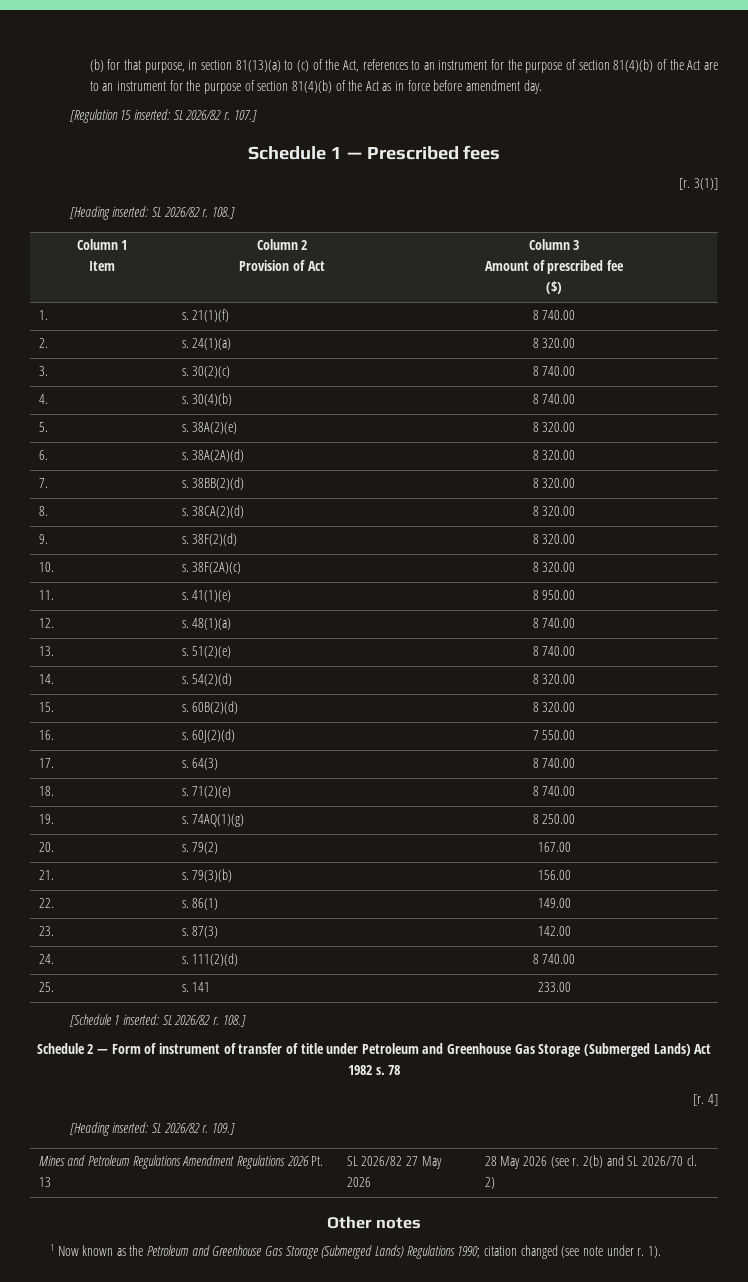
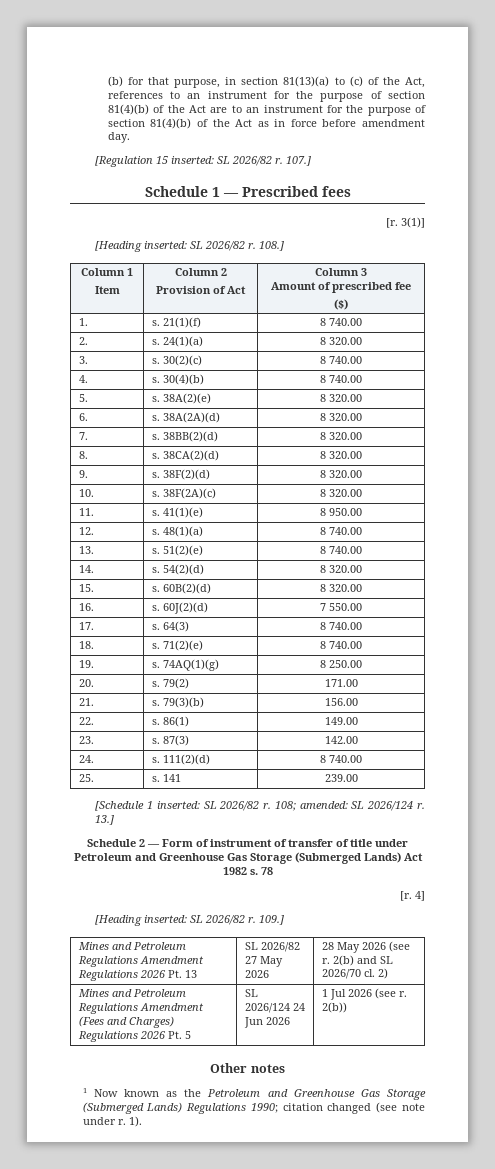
[537,842,571,852] 167.00 -> [324,679,358,687] 171.00
[537,982,571,992] 233.00 -> [324,774,358,782] 239.00
[222,1015,246,1027] 108.] -> [274,801,425,811] [95,815,115,825] 108; amended: SL 2026/124 r. 13.]
(495, 1183) none -> [77,989,186,997] [77,1003,204,1014] [78,1016,174,1028] [77,1031,191,1042] [244,989,258,997] [244,1003,305,1013] [243,1017,290,1028] [321,988,407,1000] [321,1002,347,1013] // Mines and Petroleum Regulations Amendment (Fees and Charges) Regulations 2026 Pt. 5 | SL 2026/124 24 Jun 2026 | 1 Jul 2026 (see r. 2(b))

